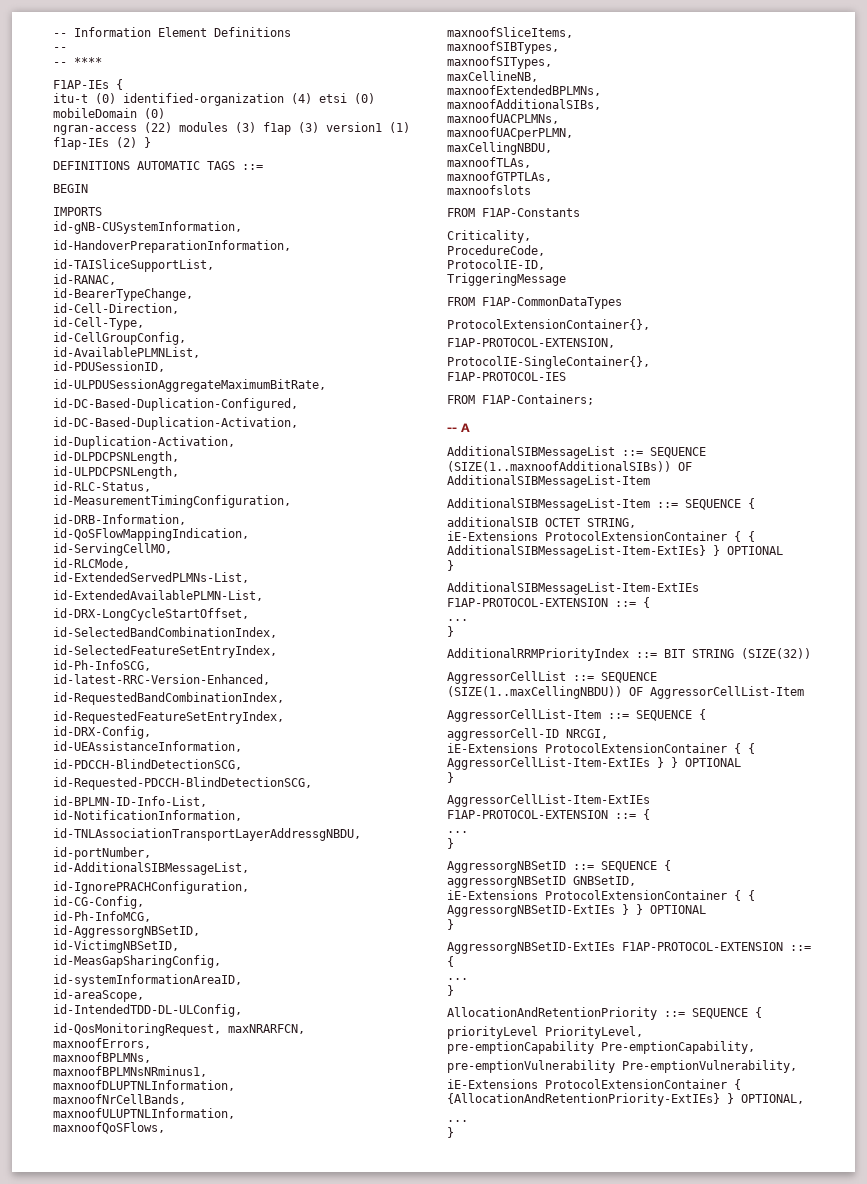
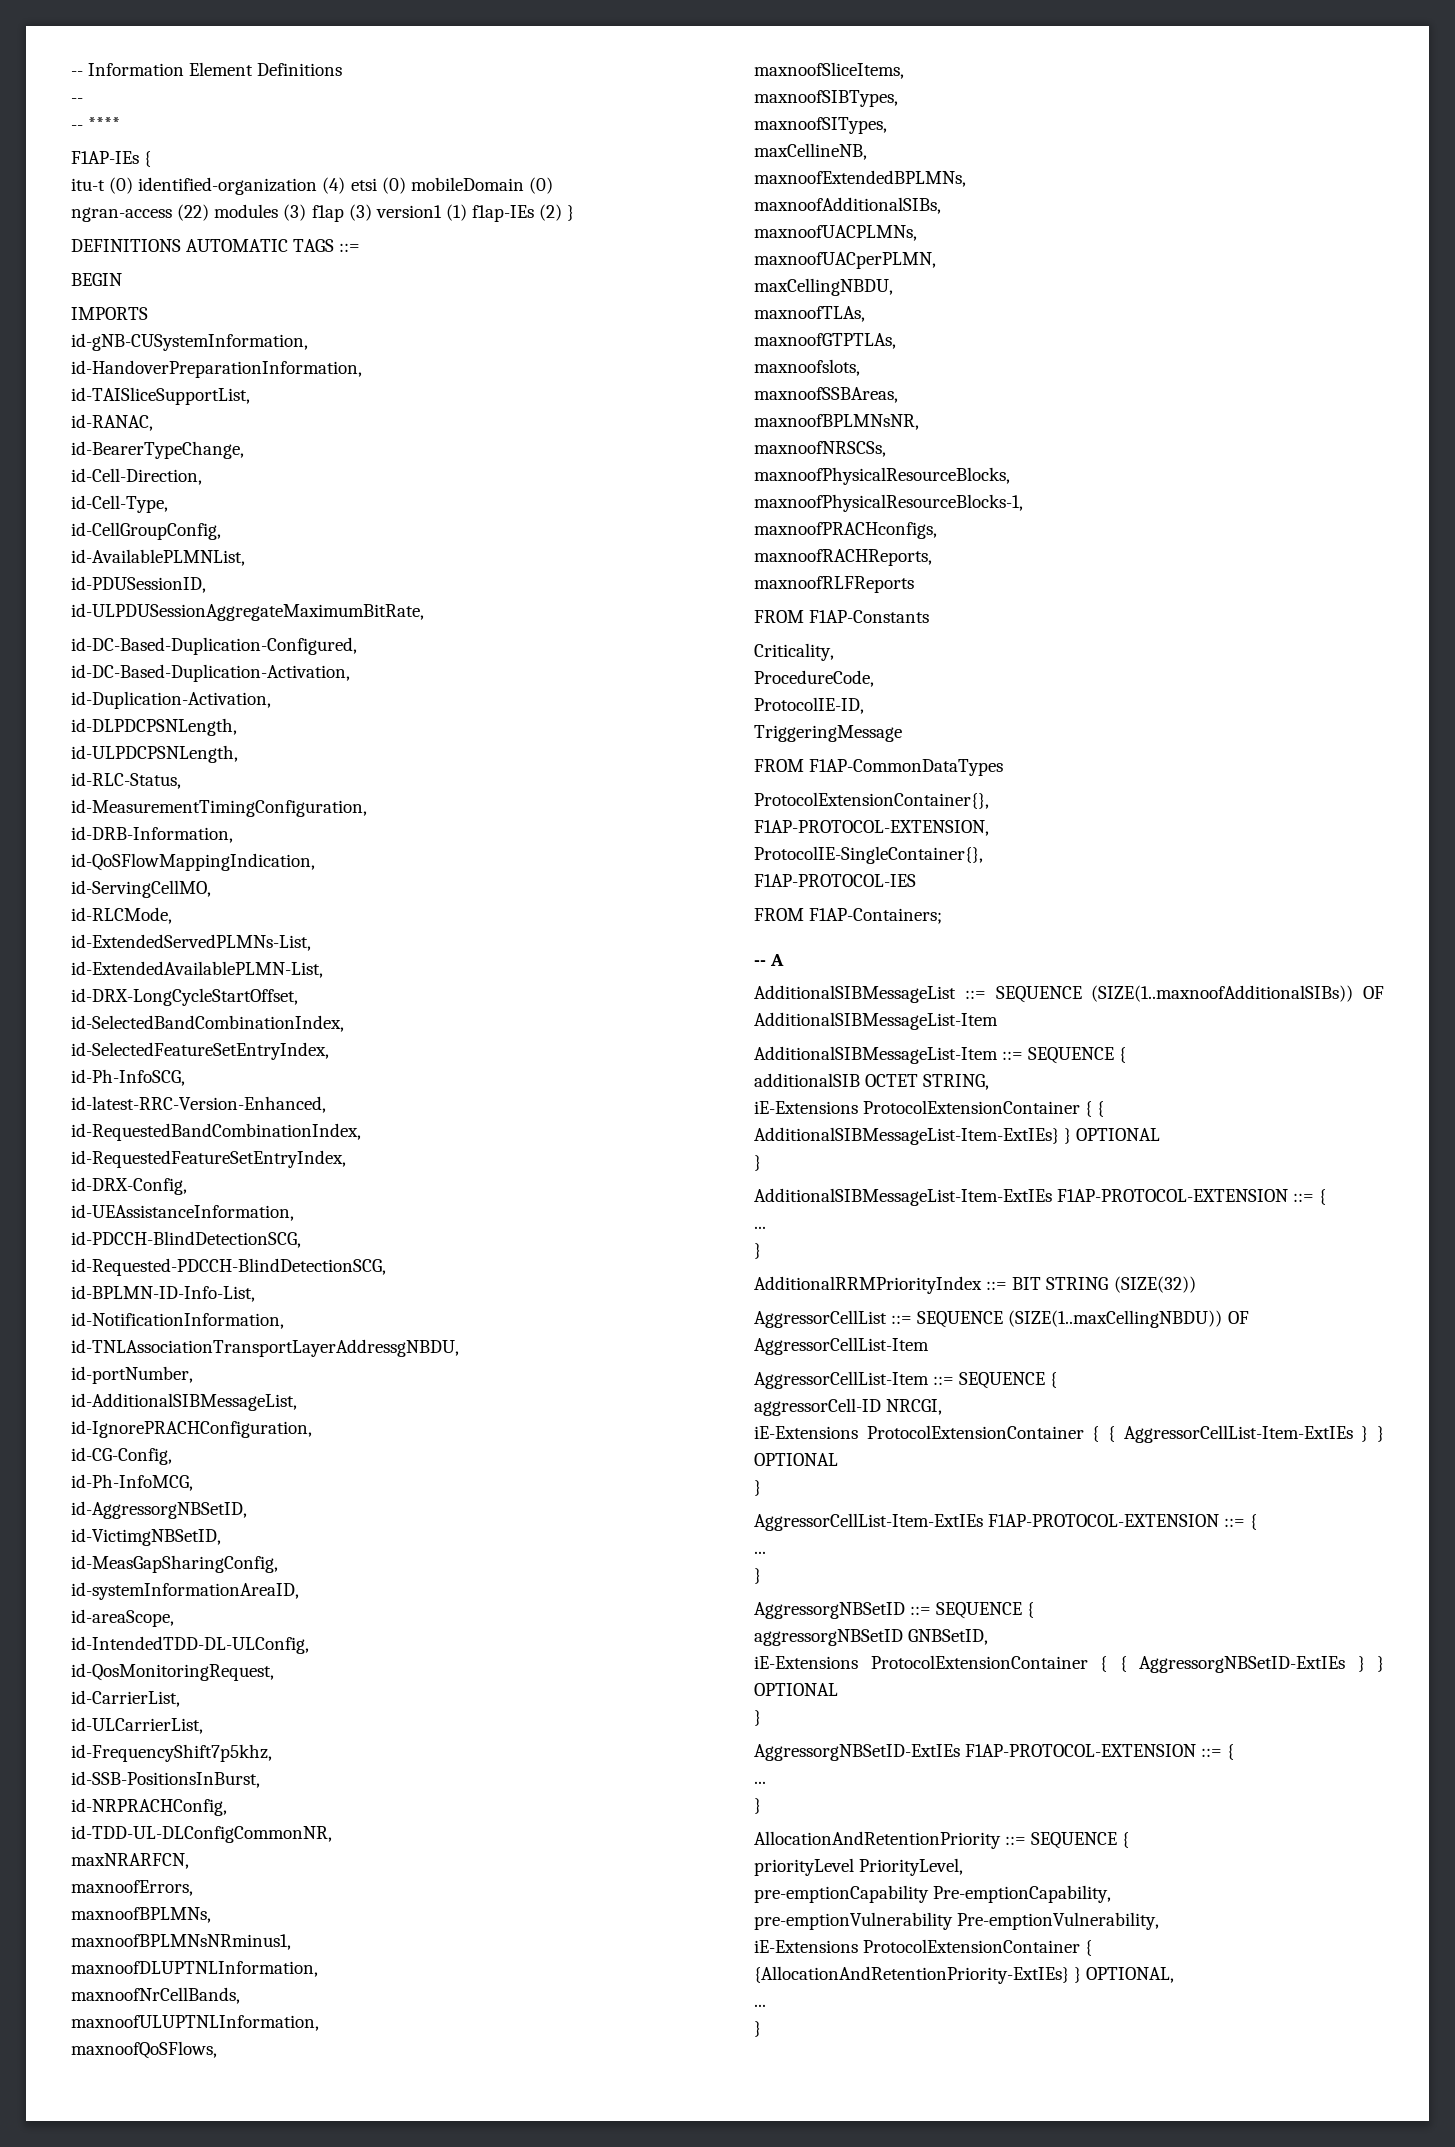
(221, 1029) none -> [71,1690,180,1707] [71,1717,203,1734] [71,1744,272,1762] [71,1771,260,1788] [71,1798,227,1816] [71,1825,332,1843] // id-CarrierList, // id-ULCarrierList, // id-FrequencyShift7p5khz, // id-SSB-PositionsInBurst, // id-NRPRACHConfig, // id-TDD-UL-DLConfigCommonNR, //
[447,185,531,195] maxnoofslots -> [754,359,860,376] [754,387,898,403] [754,414,919,430] [754,441,886,457] [754,467,1010,485] [754,494,1023,512] [754,522,937,539] [754,549,932,566] [754,576,914,593] maxnoofslots, // maxnoofSSBAreas, // maxnoofBPLMNsNR, // maxnoofNRSCSs, // maxnoofPhysicalResourceBlocks, // maxnoofPhysicalResourceBlocks-1, // maxnoofPRACHconfigs, // maxnoofRACHReports, // maxnoofRLFReports

